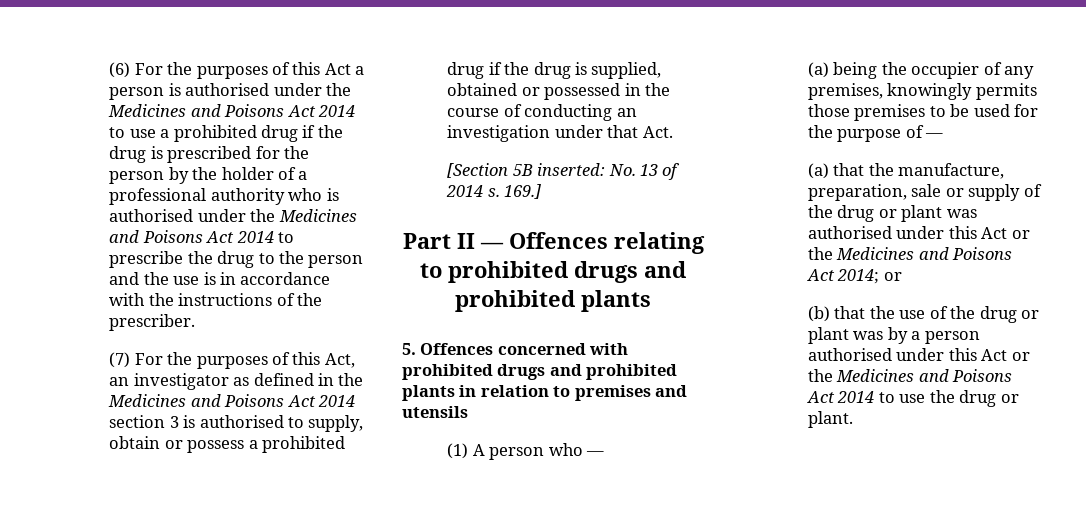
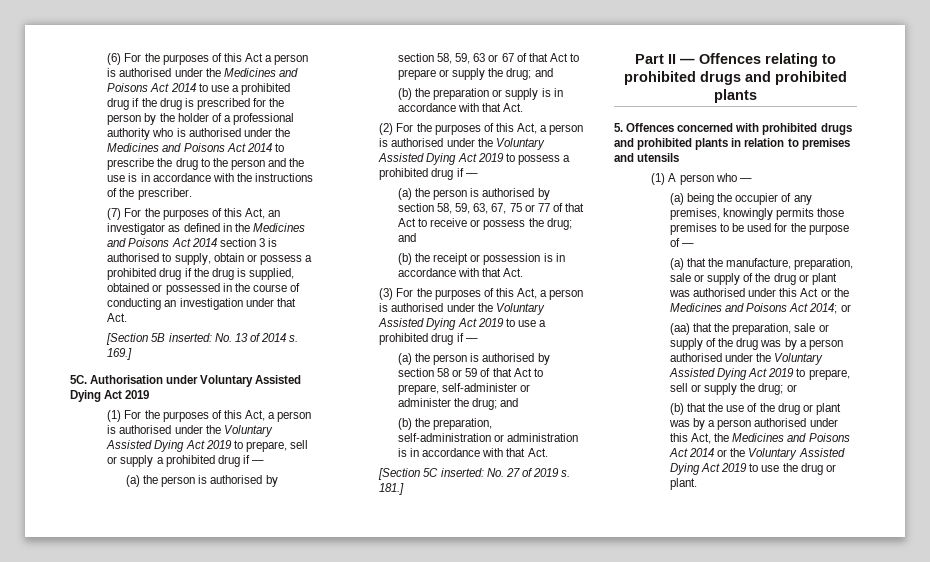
(542, 191) none -> [70,375,302,387] [70,390,150,402] [107,410,312,422] [107,425,273,437] [106,440,308,452] [107,455,264,467] [125,475,278,487] [397,53,579,64] [397,68,553,80] [397,88,563,100] [397,103,524,112] [379,123,584,135] [379,138,545,150] [378,153,570,165] [379,168,478,180] [397,188,550,200] [397,203,584,214] [397,218,572,230] [397,233,416,242] [397,253,565,265] [397,268,524,277] [379,288,584,300] [379,303,545,315] [378,318,546,330] [379,333,478,345] [397,353,550,365] [397,368,543,377] [397,383,531,395] [397,398,519,410] [397,418,493,430] [397,433,579,442] [397,448,548,457] [378,468,571,480] [379,483,405,495] // 5C. Authorisation under Voluntary Assisted Dying Act 2019 // (1) For the purposes of this Act, a person is authorised under the Voluntary Assisted Dying Act 2019 to prepare, sell or supply a prohibited drug if — // (a) the person is authorised by section 58, 59, 63 or 67 of that Act to prepare or supply the drug; and // (b) the preparation or supply is in accordance with that Act. // (2) For the purposes of this Act, a person is authorised under the Voluntary Assisted Dying Act 2019 to possess a prohibited drug if — // (a) the person is authorised by section 58, 59, 63, 67, 75 or 77 of that Act to receive or possess the drug; and // (b) the receipt or possession is in accordance with that Act. // (3) For the purposes of this Act, a person is authorised under the Voluntary Assisted Dying Act 2019 to use a prohibited drug if — // (a) the person is authorised by section 58 or 59 of that Act to prepare, self-administer or administer the drug; and // (b) the preparation, self-administration or administration is in accordance with that Act. // [Section 5C inserted: No. 27 of 2019 s. 181.]
(902, 276) none -> [669,323,829,335] [669,338,843,350] [669,353,824,365] [668,368,850,380] [669,383,797,395] // (aa) that the preparation, sale or supply of the drug was by a person authorised under the Voluntary Assisted Dying Act 2019 to prepare, sell or supply the drug; or
[981,349,1030,361] [807,369,1013,382] [806,391,875,403] Act or the Medicines and Poisons Act 2014 -> [691,433,850,444] [668,448,845,460] [669,463,748,475] Act, the Medicines and Poisons Act 2014 or the Voluntary Assisted Dying Act 2019

